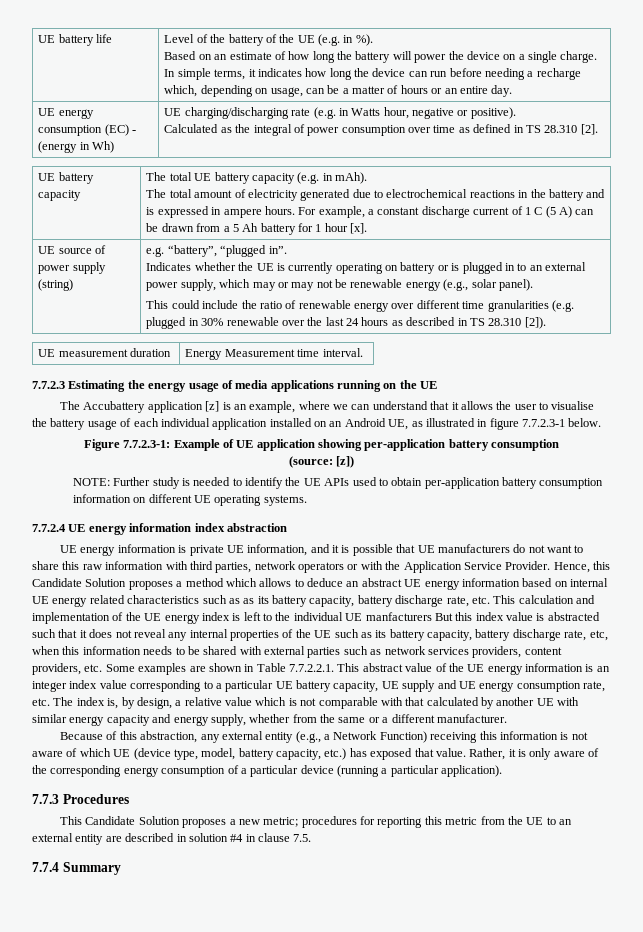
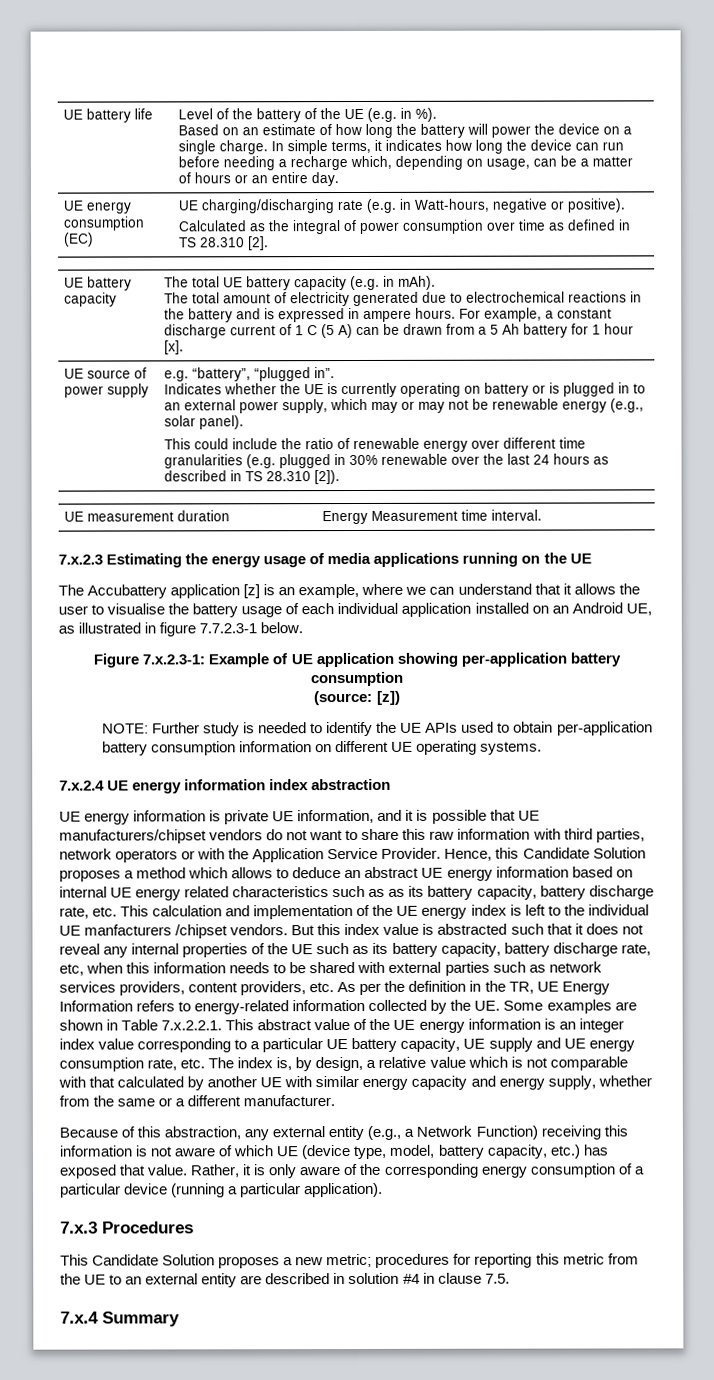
[132,130,137,133] [38,141,115,153] - (energy in Wh) -> (95, 239) none
[351,107,409,119] Watts hour, -> [414,198,490,212] Watt-hours,
[38,279,74,291] (string) -> (150, 390) none
[32,381,65,389] 7.7.2.3 -> [58,554,103,565] 7.x.2.3
[123,440,171,448] 7.7.2.3-1: -> [142,654,206,665] 7.x.2.3-1:
[32,524,66,532] 7.7.2.4 -> [59,780,105,791] 7.x.2.4
[437,544,510,553] manufacturers -> [59,829,264,844] manufacturers/chipset vendors
(432, 616) none -> [175,924,289,939] /chipset vendors.
(103, 668) none -> [337,980,610,995] [59,999,501,1015] As per the definition in the TR, UE Energy Information refers to energy-related information collected by the UE.
[289,664,334,672] 7.7.2.2.1. -> [161,1020,223,1031] 7.x.2.2.1.
[32,794,59,804] 7.7.3 -> [60,1221,98,1234] 7.x.3
[32,862,59,872] 7.7.4 -> [60,1311,99,1324] 7.x.4

